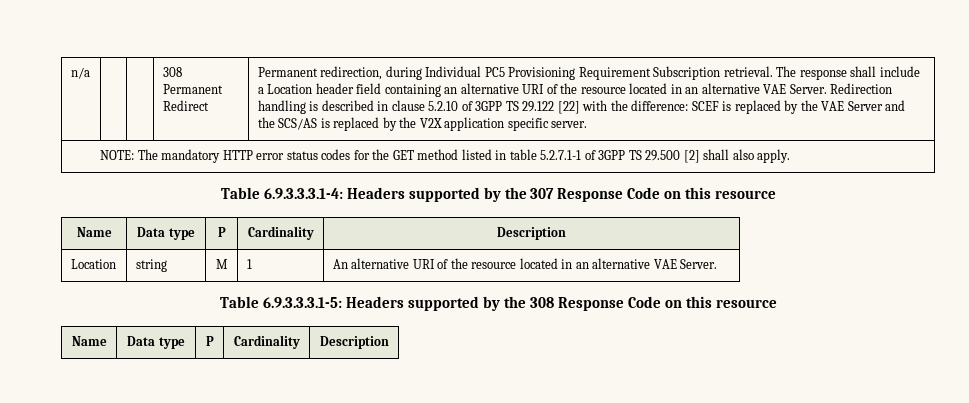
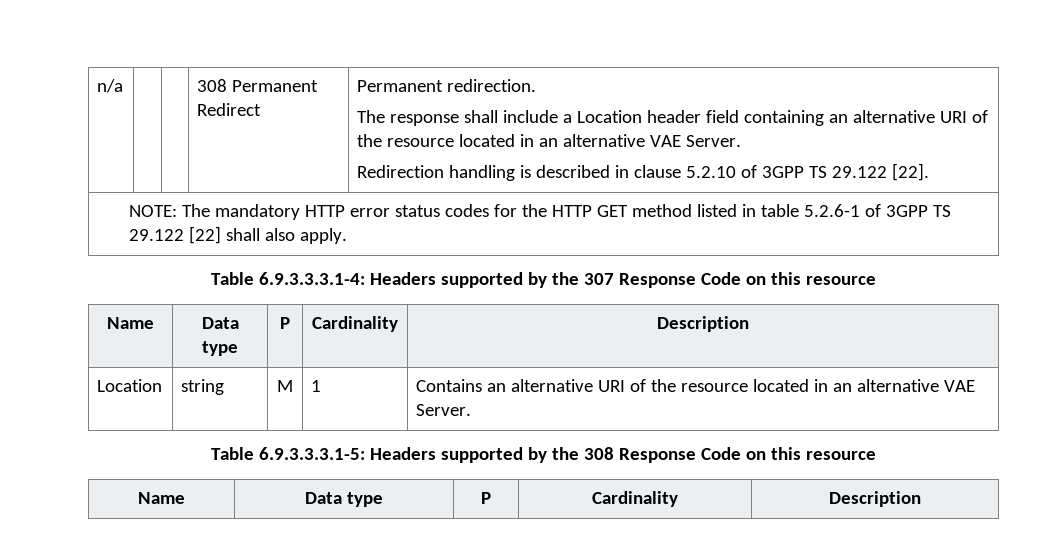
[320,66,773,80] redirection, during Individual PC5 Provisioning Requirement Subscription retrieval. -> [447,79,537,92] redirection. //
(827, 89) none -> (742, 141) //
[557,100,906,114] [257,117,588,131] [22] with the difference: SCEF is replaced by the VAE Server and the SCS/AS is replaced by the V2X application specific server. -> [892,163,930,181] [22].
(390, 154) none -> [552,205,593,217] HTTP
[540,150,700,163] 5.2.7.1-1 of 3GPP TS 29.500 [2] -> [804,204,952,217] [129,226,222,244] 5.2.6-1 of 3GPP TS 29.122 [22]
[332,259,348,269] An -> [416,379,507,392] Contains an

